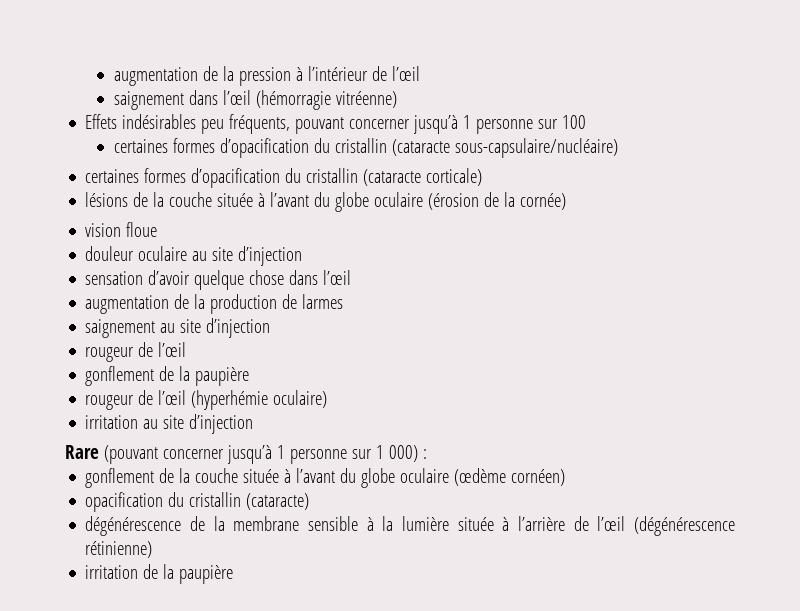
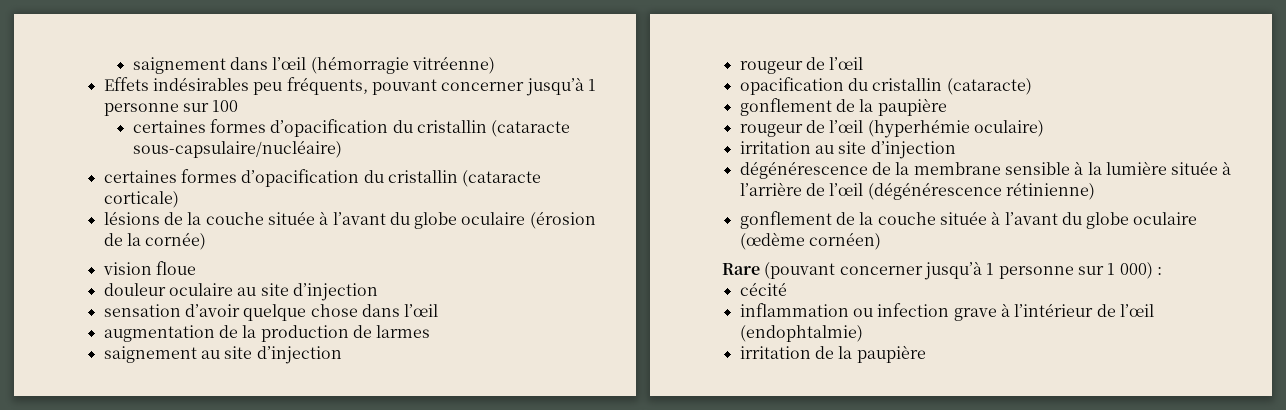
[114,66,420,86] augmentation de la pression à l’intérieur de l’œil // -> (132, 65) none
(187, 349) none -> [739,77,1032,95] // opacification du cristallin (cataracte)
[65,445,427,464] [85,468,566,488] [85,492,310,512] // Rare (pouvant concerner jusqu’à 1 personne sur 1 000) : // gonflement de la couche située à l’avant du globe oculaire (œdème cornéen) // opacification du cristallin (cataracte) -> (956, 150) none
(153, 549) none -> [739,211,1198,229] [739,232,881,250] [722,261,1162,280] [739,282,787,296] [739,303,1154,321] [739,325,863,342] // gonflement de la couche située à l’avant du globe oculaire (œdème cornéen) // Rare (pouvant concerner jusqu’à 1 personne sur 1 000) : // cécité // inflammation ou infection grave à l’intérieur de l’œil (endophtalmie)

